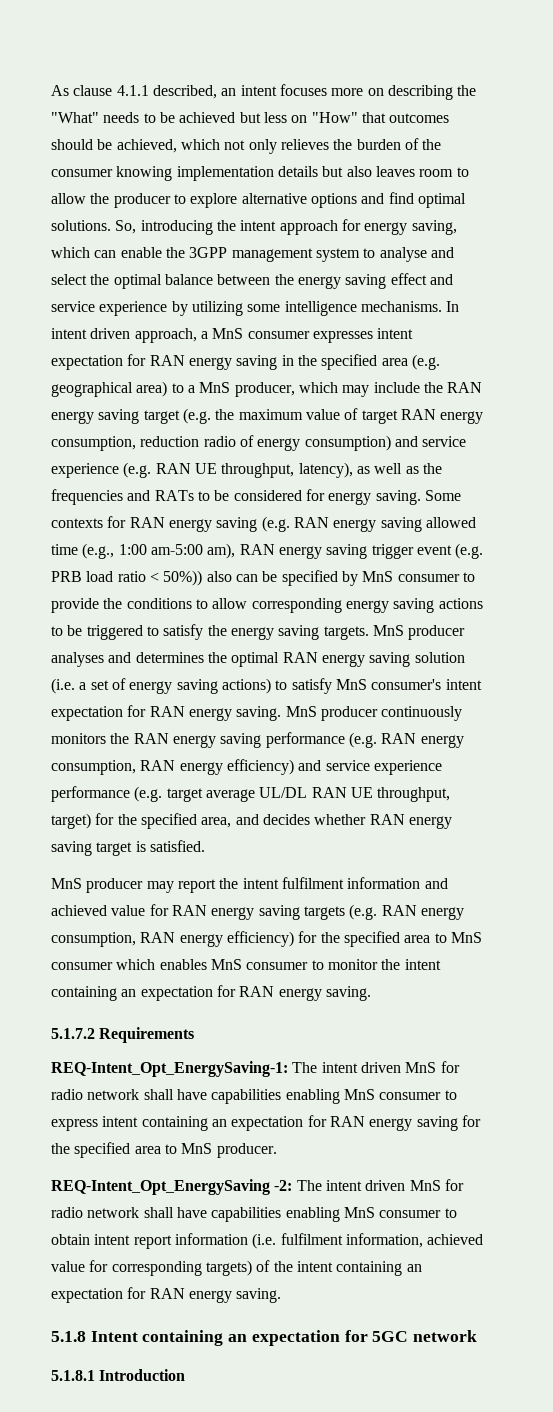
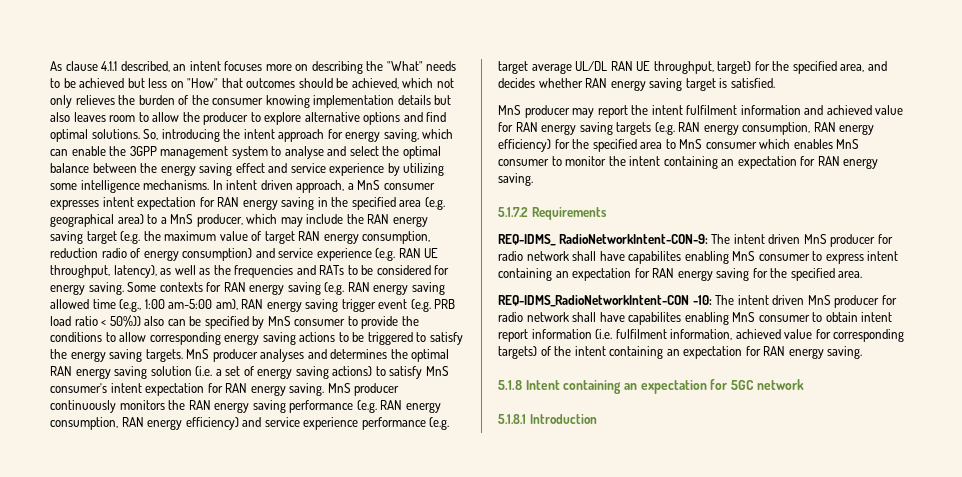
[51,1061,460,1077] [51,1089,282,1104] REQ-Intent_Opt_EnergySaving-1: The intent driven MnS for radio network shall have capabilities -> [498,234,893,247] [498,251,682,264] REQ-IDMS_ RadioNetworkIntent-CON-9: The intent driven MnS producer for radio network shall have capabilites
[134,1143,277,1158] [51,1179,464,1195] [51,1207,282,1222] area to MnS producer. // REQ-Intent_Opt_EnergySaving -2: The intent driven MnS for radio network shall have capabilities -> [838,271,863,278] [498,295,897,308] [498,312,682,325] area. // REQ-IDMS_RadioNetworkIntent-CON -10: The intent driven MnS producer for radio network shall have capabilites

